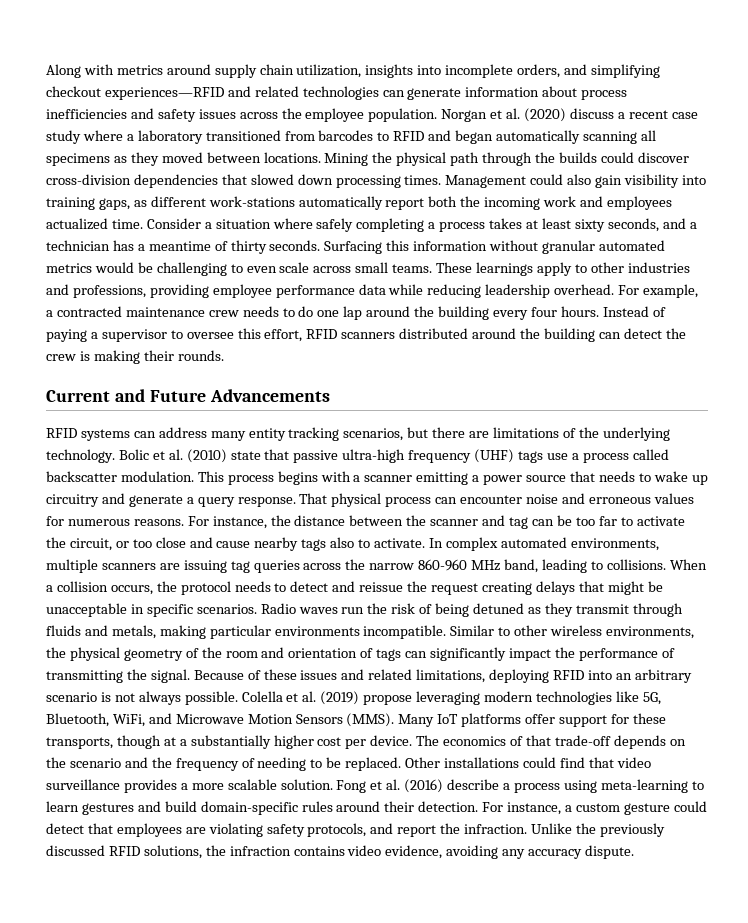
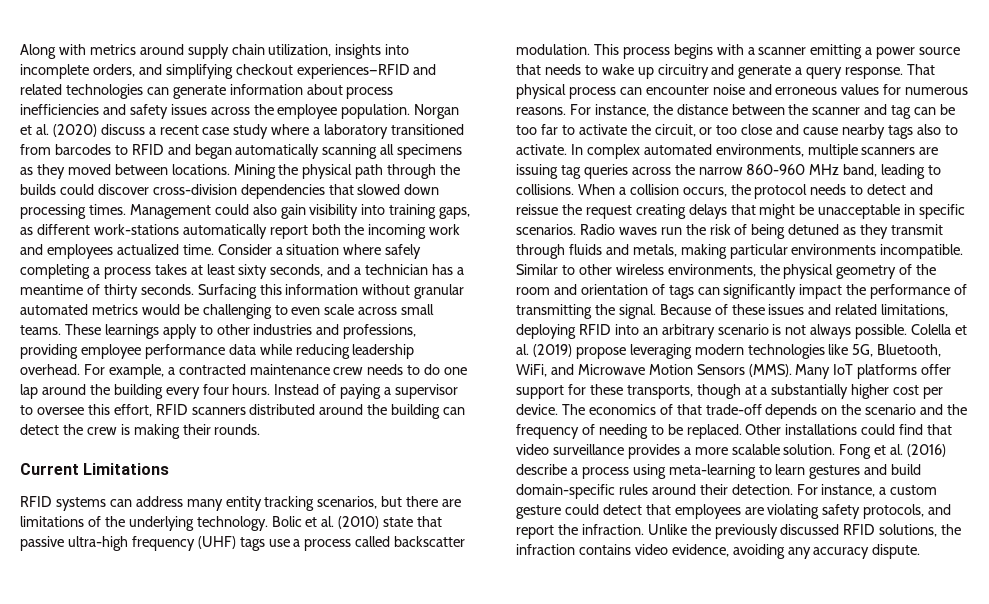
[114,389,330,402] and Future Advancements -> [83,463,170,475] Limitations

